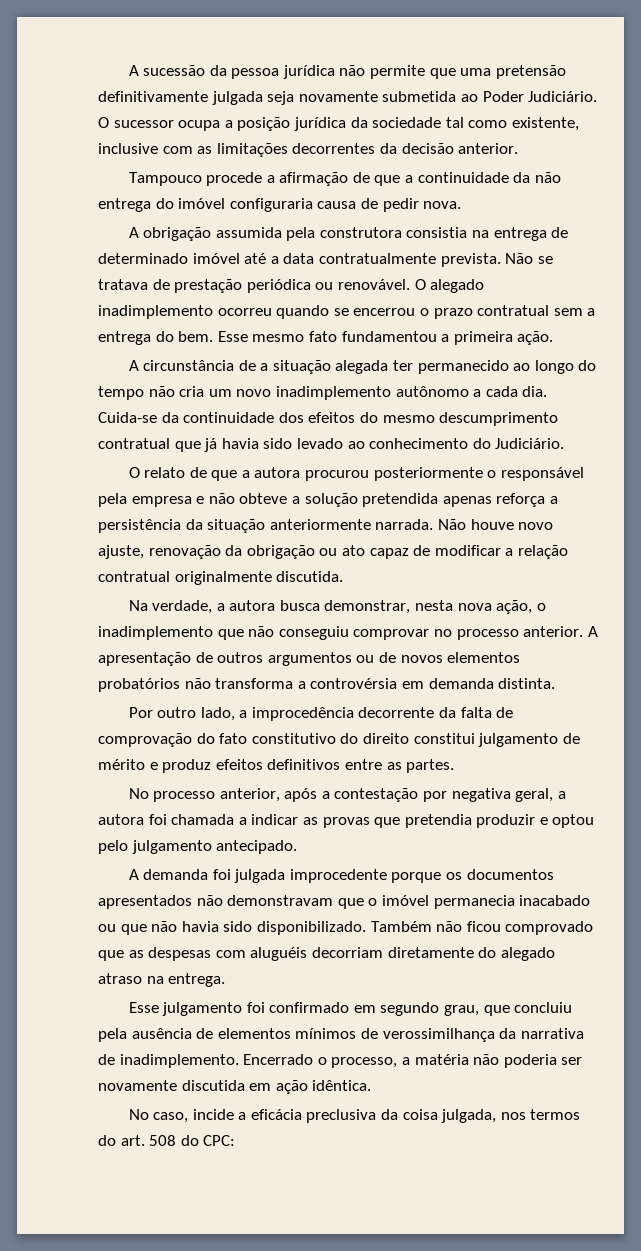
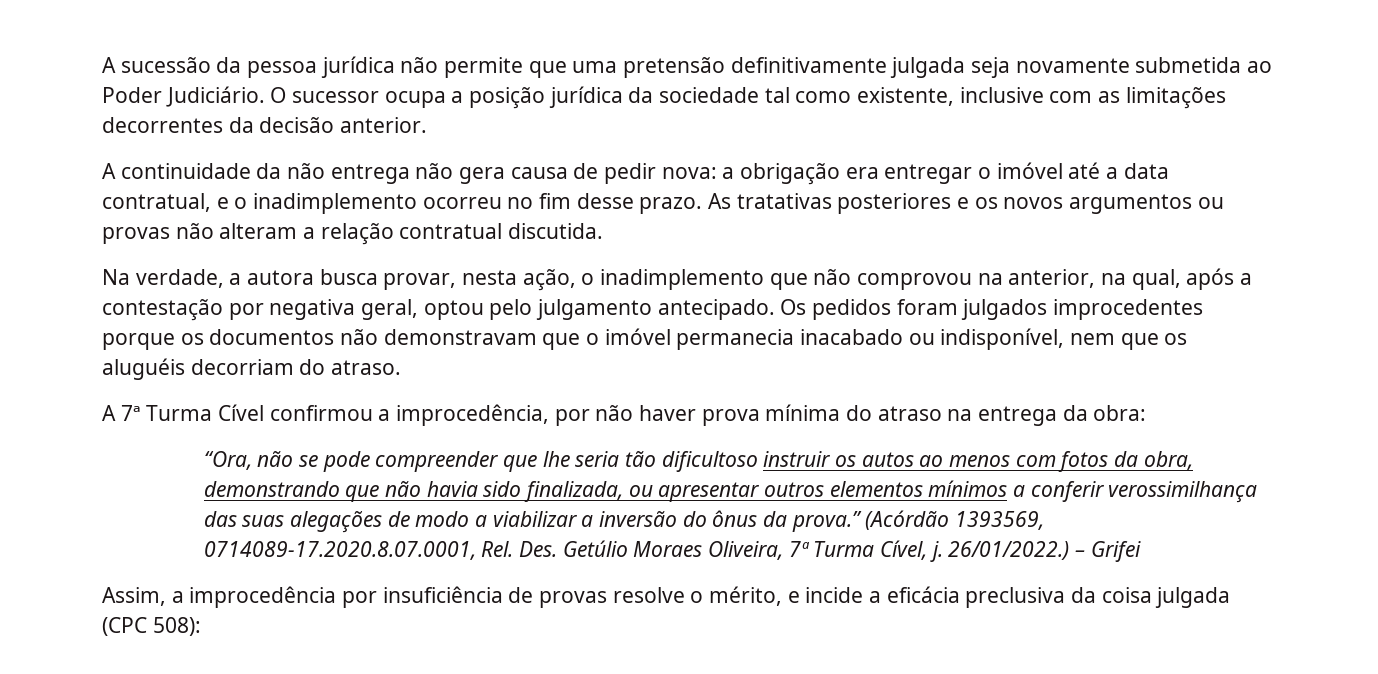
[128,172,561,186] [98,198,462,212] [128,227,569,241] [98,253,553,267] [98,279,485,293] [98,305,596,319] [98,331,554,345] [128,360,597,374] [98,386,548,400] [98,412,559,426] [98,438,565,452] [128,467,584,481] [98,493,558,507] [98,519,554,533] [98,545,501,559] Tampouco procede a afirmação de que a continuidade da não entrega do imóvel configuraria causa de pedir nova. // A obrigação assumida pela construtora consistia na entrega de determinado imóvel até a data contratualmente prevista. Não se tratava de prestação periódica ou renovável. O alegado inadimplemento ocorreu quando se encerrou o prazo contratual sem a entrega do bem. Esse mesmo fato fundamentou a primeira ação. // A circunstância de a situação alegada ter permanecido ao longo do tempo não cria um novo inadimplemento autônomo a cada dia. Cuida-se da continuidade dos efeitos do mesmo descumprimento contratual que já havia sido levado ao conhecimento do Judiciário. // O relato de que a autora procurou posteriormente o responsável pela empresa e não obteve a solução pretendida apenas reforça a persistência da situação anteriormente narrada. Não houve novo ajuste, renovação da obrigação ou ato capaz de modificar -> [102,162,1169,185] [102,193,1224,214] [102,223,298,244] A continuidade da não entrega não gera causa de pedir nova: a obrigação era entregar o imóvel até a data contratual, e o inadimplemento ocorreu no fim desse prazo. As tratativas posteriores e os novos argumentos ou provas não alteram
[174,571,272,585] originalmente -> (503, 231) none
[324,600,492,614] demonstrar, nesta nova -> [383,270,518,290] provar, nesta
[278,626,598,640] [98,652,521,666] [98,678,556,692] [128,707,514,721] [98,733,580,747] [98,759,455,773] [128,788,280,802] conseguiu comprovar no processo anterior. A apresentação de outros argumentos ou de novos elementos probatórios não transforma a controvérsia em demanda distinta. // Por outro lado, a improcedência decorrente da falta de comprovação do fato constitutivo do direito constitui julgamento de mérito e produz efeitos definitivos entre as partes. // No processo anterior, -> [857,269,1181,290] comprovou na anterior, na qual,
[557,791,566,799] [98,814,548,828] a autora foi chamada a indicar as provas que pretendia produzir e -> (419, 309) none
[128,869,387,883] // A demanda foi julgada improcedente -> [780,299,1204,320] Os pedidos foram julgados improcedentes
[98,895,192,909] apresentados -> (335, 337) none
[120,921,594,935] [98,947,555,961] [98,973,226,987] [128,1002,573,1016] [98,1028,584,1042] [98,1054,583,1068] [98,1080,372,1094] [128,1109,189,1123] que não havia sido disponibilizado. Também não ficou comprovado que as despesas com aluguéis decorriam diretamente do alegado atraso na entrega. // Esse julgamento foi confirmado em segundo grau, que concluiu pela ausência de elementos mínimos de verossimilhança da narrativa de inadimplemento. Encerrado o processo, a matéria não poderia ser novamente discutida em ação idêntica. // No caso, -> [940,328,1188,350] [102,358,402,380] [102,404,1147,426] [203,451,1193,472] [203,480,1258,503] [203,510,1044,533] [203,540,1141,562] [102,586,800,608] indisponível, nem que os aluguéis decorriam do atraso. // A 7ª Turma Cível confirmou a improcedência, por não haver prova mínima do atraso na entrega da obra: // “Ora, não se pode compreender que lhe seria tão dificultoso instruir os autos ao menos com fotos da obra, demonstrando que não havia sido finalizada, ou apresentar outros elementos mínimos a conferir verossimilhança das suas alegações de modo a viabilizar a inversão do ônus da prova.” (Acórdão 1393569, 0714089-17.2020.8.07.0001, Rel. Des. Getúlio Moraes Oliveira, 7ª Turma Cível, j. 26/01/2022.) – Grifei // Assim, a improcedência por insuficiência de provas resolve o mérito, e
[441,1109,581,1123] [98,1135,236,1146] julgada, nos termos do art. 508 do CPC: -> [1155,587,1231,608] [102,617,201,636] julgada (CPC 508):

